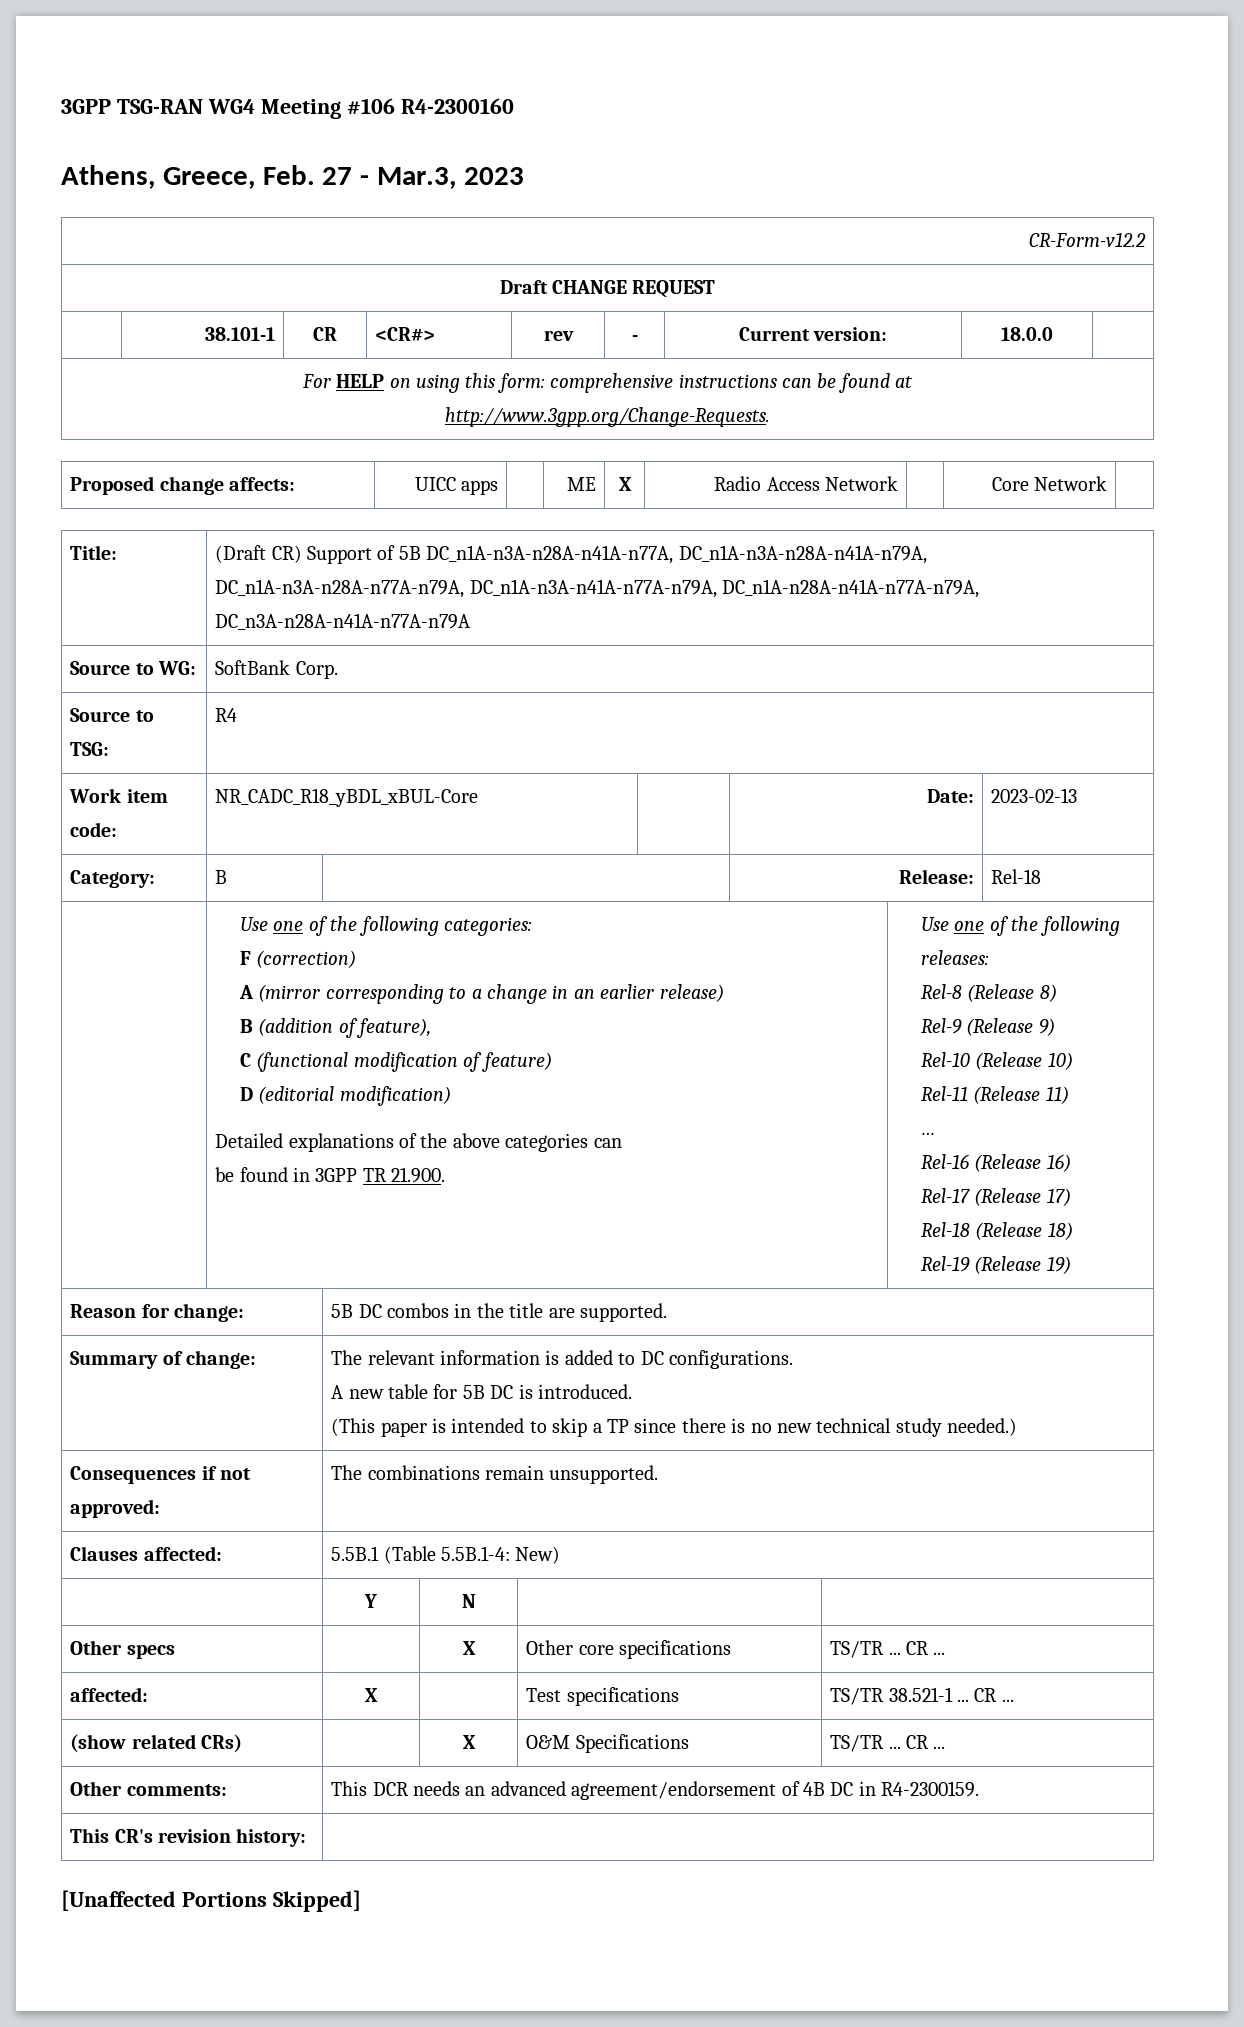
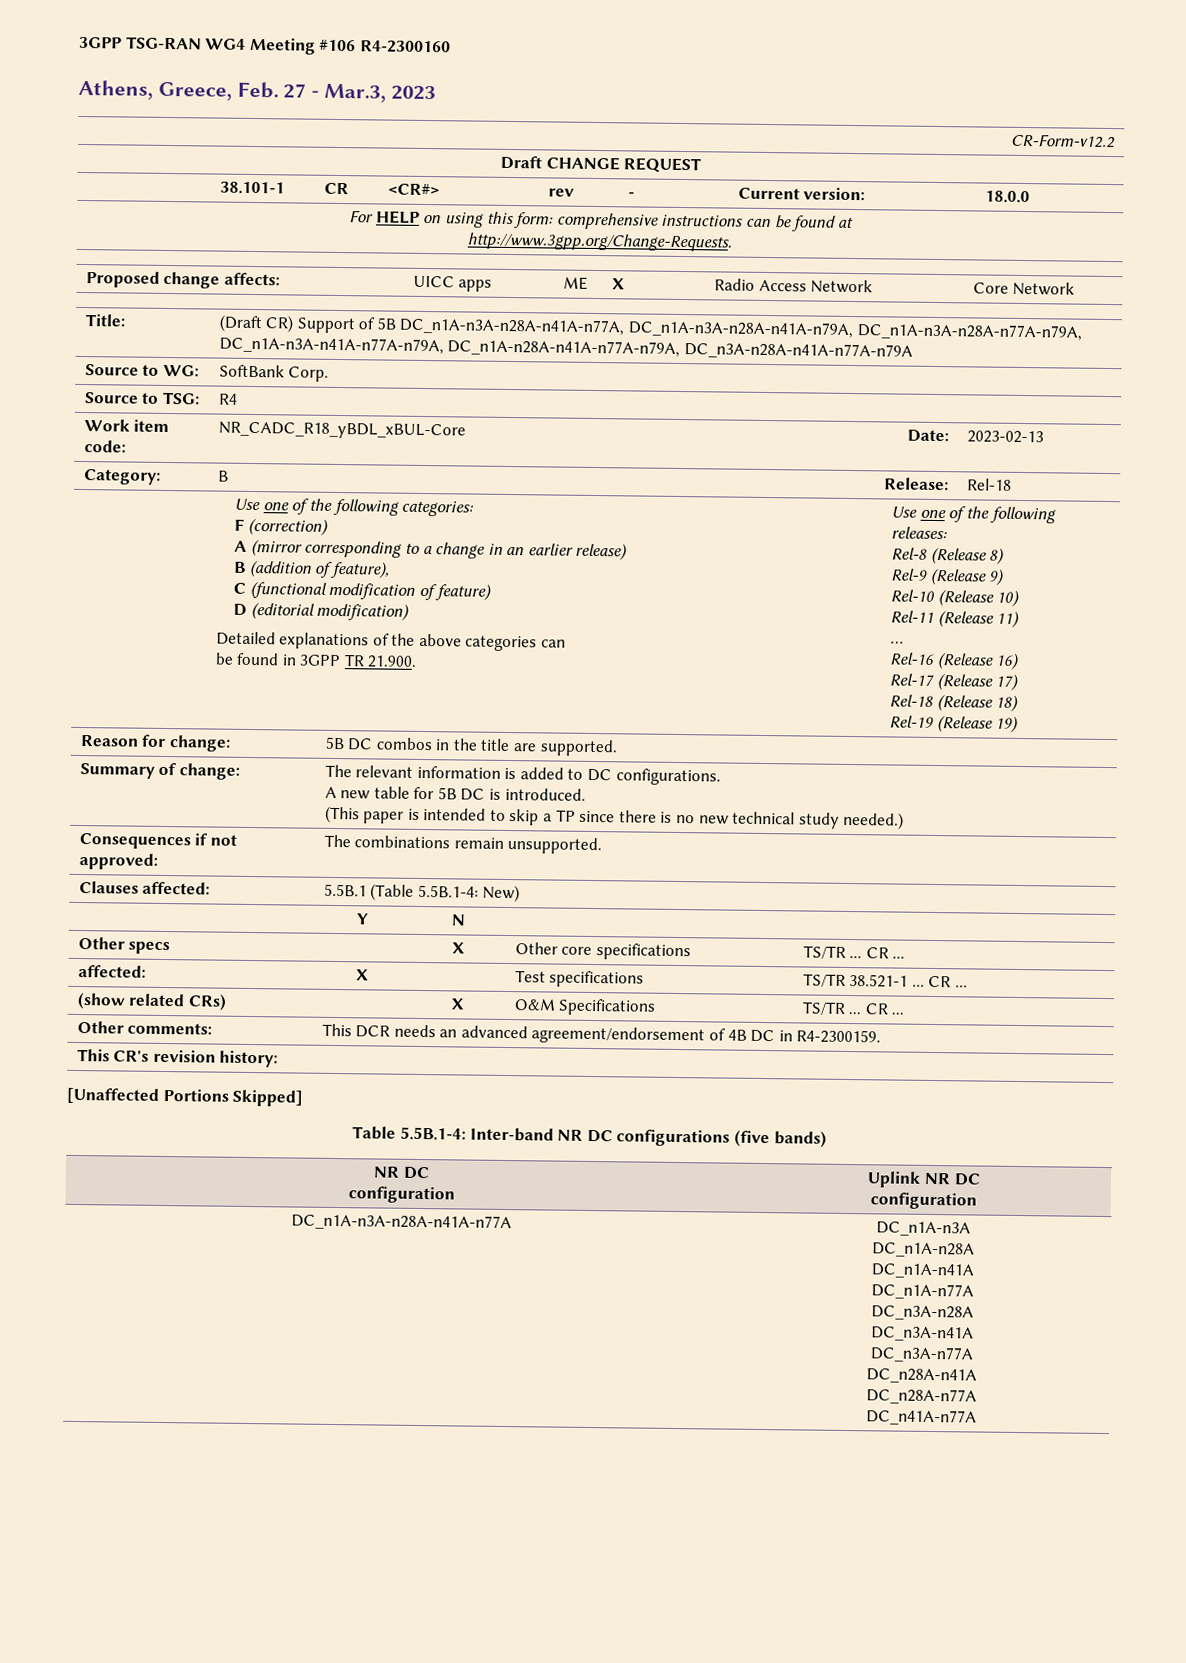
(361, 1901) none -> [352,1126,827,1148] [373,1166,430,1180] [347,1186,455,1204] [867,1171,981,1188] [870,1192,977,1210] [290,1213,512,1232] [876,1221,971,1237] [872,1242,975,1258] [871,1263,974,1279] [871,1283,974,1300] [871,1305,974,1321] [871,1326,974,1342] [870,1346,973,1363] [866,1368,977,1384] [866,1388,977,1405] [866,1409,977,1426] // Table 5.5B.1-4: Inter-band NR DC configurations (five bands) // NR DC // configuration | Uplink NR DC // configuration // DC_n1A-n3A-n28A-n41A-n77A | DC_n1A-n3A // DC_n1A-n28A // DC_n1A-n41A // DC_n1A-n77A // DC_n3A-n28A // DC_n3A-n41A // DC_n3A-n77A // DC_n28A-n41A // DC_n28A-n77A // DC_n41A-n77A

